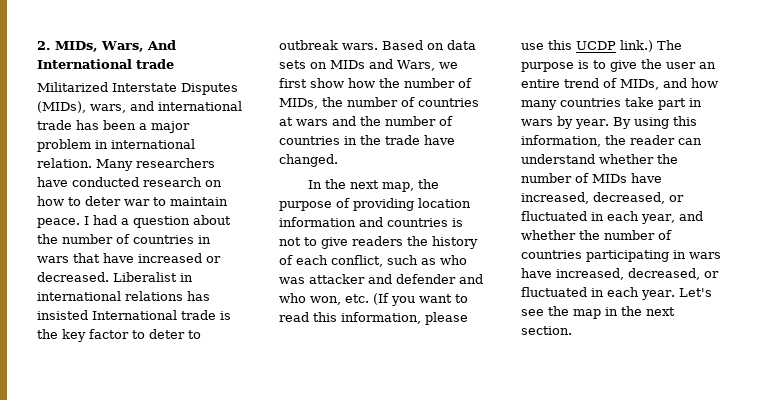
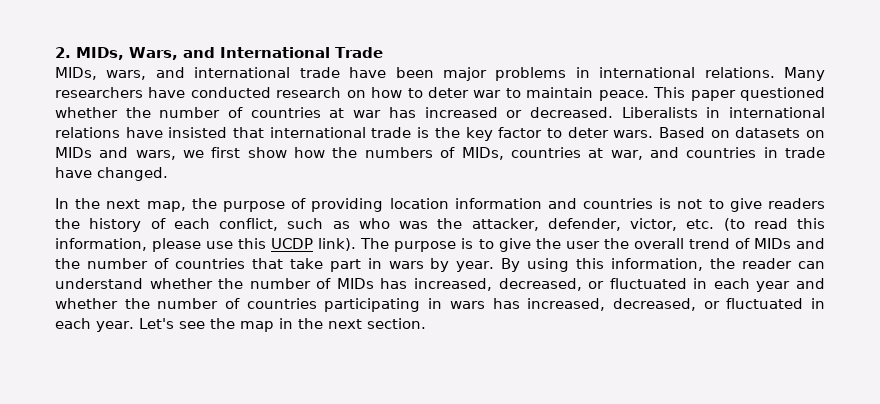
[146,40,176,50] [37,59,174,69] [37,82,238,95] [37,101,242,113] [37,120,190,133] [37,139,195,152] [37,158,92,168] And International trade // Militarized Interstate Disputes (MIDs), wars, and international trade has been a major problem in international relation. -> [183,47,383,58] [55,67,775,81] and International Trade // MIDs, wars, and international trade have been major problems in international relations.
[84,215,231,228] [37,234,211,244] [37,253,134,263] I had a question about the number of countries in wars that have -> [653,87,826,101] [55,107,416,118] This paper questioned whether the number of countries at war has
[113,272,177,282] Liberalist -> [621,107,698,118] Liberalists
[187,291,210,301] [37,310,177,320] has insisted International -> [125,127,366,138] have insisted that international
[188,330,201,339] [279,40,338,50] to outbreak -> (609, 132) none
[447,40,476,50] [279,60,306,69] data sets -> [735,127,801,138] datasets
[397,60,435,71] Wars, -> [135,150,176,160] wars,
[404,78,472,88] [279,97,479,109] [279,116,453,126] [279,135,381,145] number of MIDs, the number of countries at wars and the number of countries in the -> [364,147,778,160] numbers of MIDs, countries at war, and countries in
[309,274,483,284] [279,293,468,306] attacker and defender and who won, etc. (If you want to -> [437,218,745,231] the attacker, defender, victor, etc. (to
[620,40,653,52] link.) -> [318,238,357,251] link).
[699,62,716,69] [521,78,718,90] [521,98,621,110] an entire trend of MIDs, and how many countries -> [603,238,825,249] [55,258,283,269] the overall trend of MIDs and the number of countries that
[631,173,662,183] [521,192,684,204] [521,211,675,224] have increased, decreased, or fluctuated in each year, -> [380,278,791,292] has increased, decreased, or fluctuated in each year
[521,268,552,278] have -> [492,298,520,309] has

